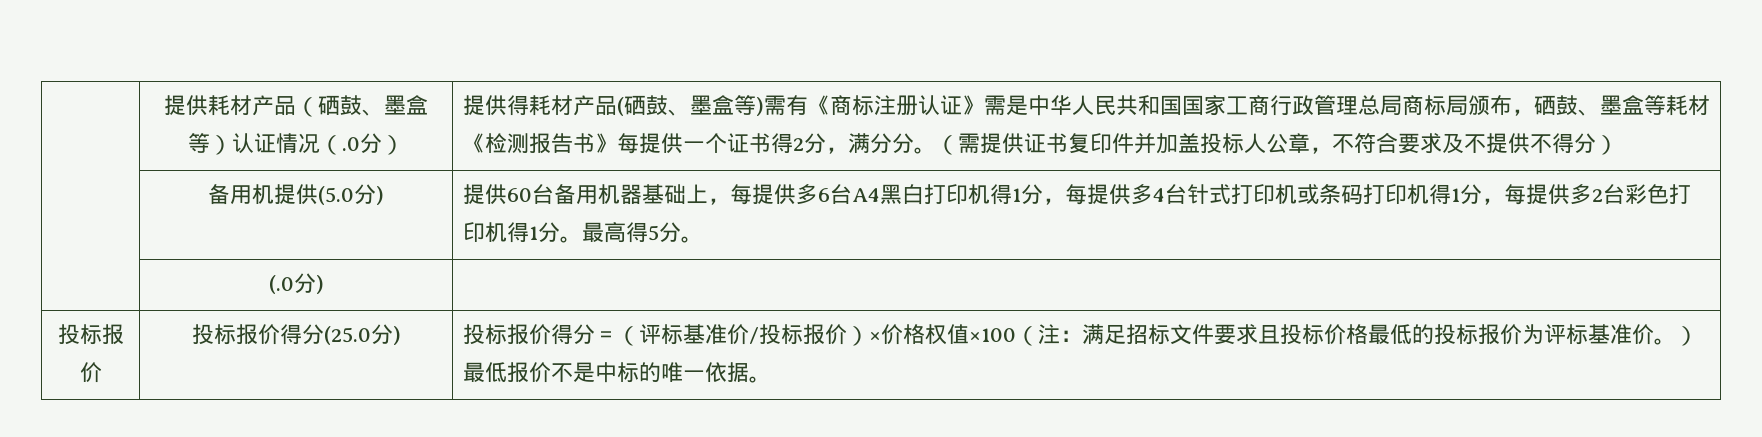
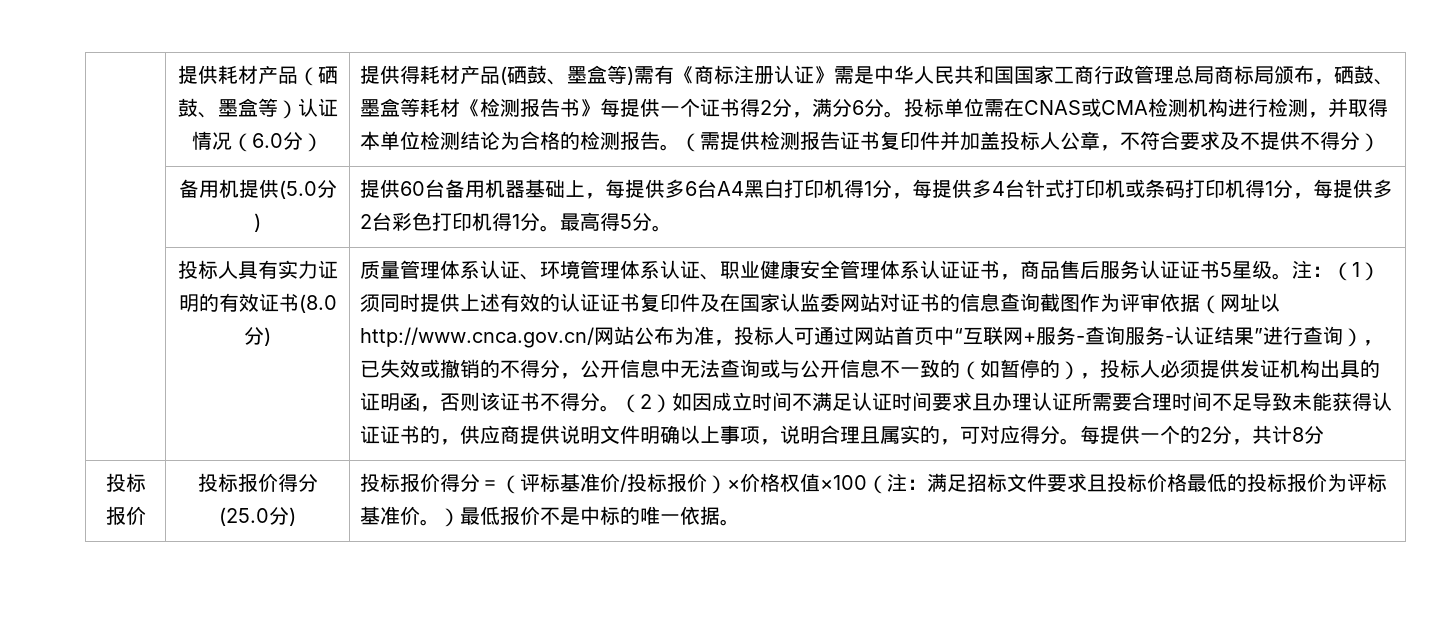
[342,137,360,151] .0 -> [252,133,283,148] 6.0
[891,133,1024,155] 分。（需提供 -> [851,98,1388,118] [359,131,840,152] 6分。投标单位需在CNAS或CMA检测机构进行检测，并取得本单位检测结论为合格的检测报告。（需提供检测报告
[268,273,324,294] (.0分) | -> [177,260,338,279] [178,293,337,313] [244,326,271,346] [359,260,1380,281] [359,293,1280,314] [359,326,1383,348] [359,359,1380,380] [359,392,1392,413] [359,425,1324,445] 投标人具有实力证明的有效证书(8.0分) | 质量管理体系认证、环境管理体系认证、职业健康安全管理体系认证证书，商品售后服务认证证书5星级。注：（1）须同时提供上述有效的认证证书复印件及在国家认监委网站对证书的信息查询截图作为评审依据（网址以http://www.cnca.gov.cn/网站公布为准，投标人可通过网站首页中“互联网+服务-查询服务-认证结果”进行查询），已失效或撤销的不得分，公开信息中无法查询或与公开信息不一致的（如暂停的），投标人必须提供发证机构出具的证明函，否则该证书不得分。（2）如因成立时间不满足认证时间要求且办理认证所需要合理时间不足导致未能获得认证证书的，供应商提供说明文件明确以上事项，说明合理且属实的，可对应得分。每提供一个的2分，共计8分

